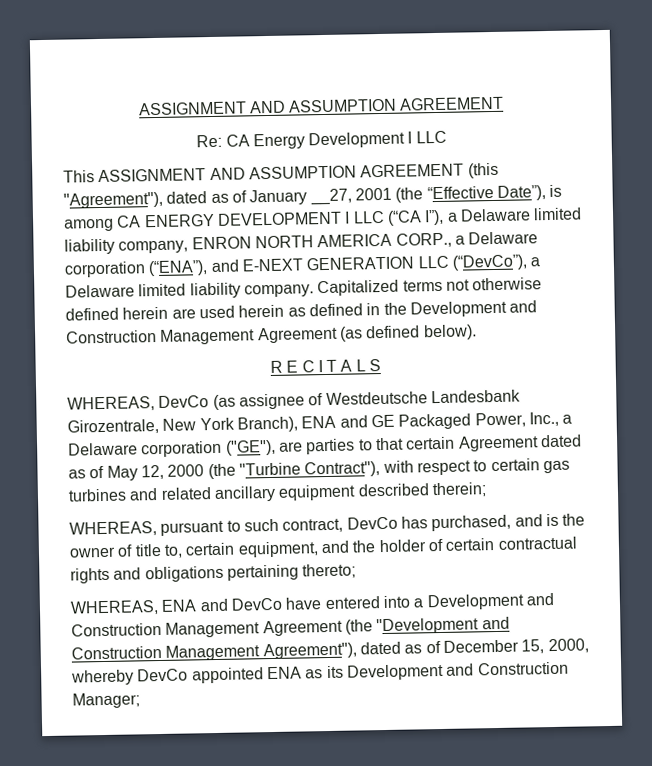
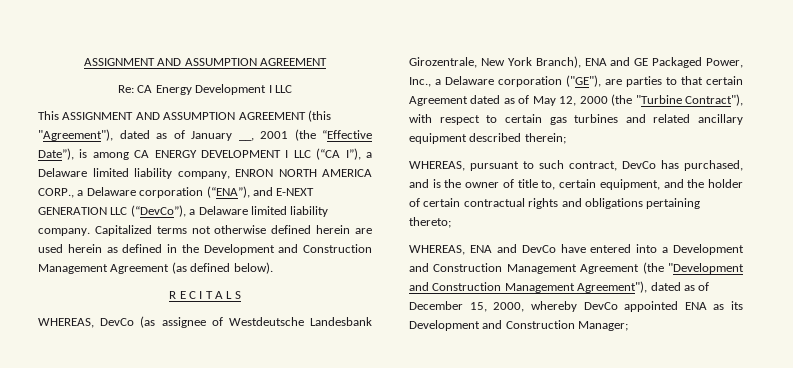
[309,188,352,206] __27, -> [238,138,254,141] __,

